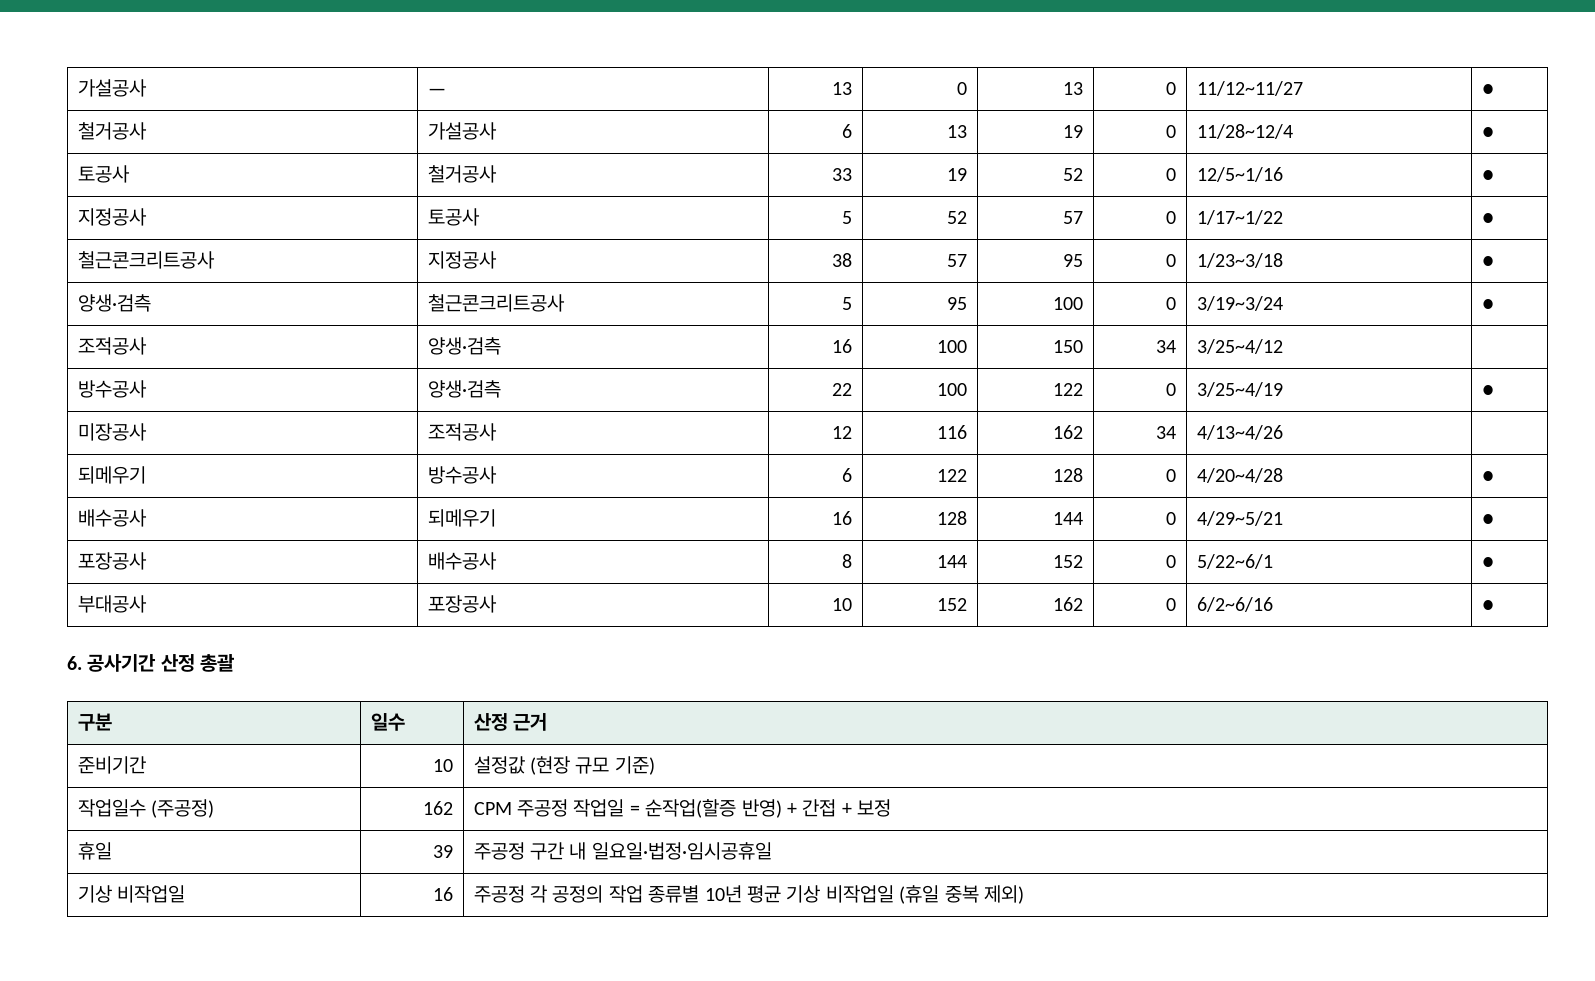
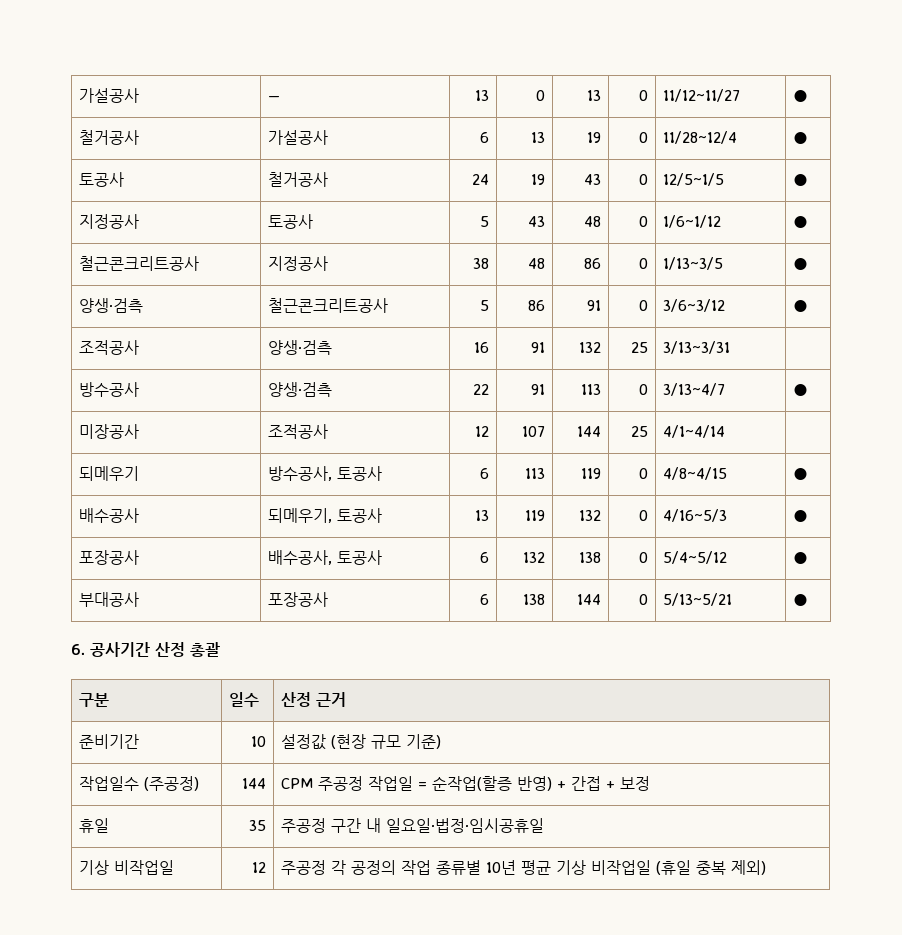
[832,168,853,181] [947,168,968,181] [1063,168,1084,181] [1166,168,1177,181] [1196,167,1283,182] 33 | 19 | 52 | 0 | 12/5~1/16 -> [471,174,489,185] [530,174,545,185] [583,174,601,185] [638,174,648,185] [663,173,725,186] 24 | 19 | 43 | 0 | 12/5~1/5
[947,211,968,224] [1063,211,1084,224] [1166,211,1177,224] [1196,210,1283,225] 52 | 57 | 0 | 1/17~1/22 -> [527,216,545,227] [583,216,601,227] [638,216,648,227] [663,215,722,228] 43 | 48 | 0 | 1/6~1/12
[947,254,968,267] [1063,254,1084,267] [1166,254,1177,267] [1196,253,1283,268] 57 | 95 | 0 | 1/23~3/18 -> [527,258,545,269] [583,258,601,269] [638,258,648,269] [663,257,724,270] 48 | 86 | 0 | 1/13~3/5
[947,297,968,310] [1053,297,1084,310] [1166,297,1177,310] [1196,296,1283,311] 95 | 100 | 0 | 3/19~3/24 -> [527,300,545,311] [586,300,601,311] [638,300,648,311] [663,299,726,312] 86 | 91 | 0 | 3/6~3/12
[937,340,968,353] [1053,340,1084,353] [1156,340,1177,353] [1196,339,1283,354] 100 | 150 | 34 | 3/25~4/12 -> [530,342,545,353] [578,342,601,353] [630,342,648,353] [663,341,731,354] 91 | 132 | 25 | 3/13~3/31
[937,383,968,396] [1053,383,1084,396] [1166,383,1177,396] [1196,382,1283,397] 100 | 122 | 0 | 3/25~4/19 -> [530,384,545,395] [580,384,601,395] [638,384,648,395] [663,383,726,396] 91 | 113 | 0 | 3/13~4/7
[937,425,968,439] [1053,425,1084,439] [1156,426,1177,439] [1196,425,1283,440] [77,466,146,484] [427,466,497,484] [842,468,853,482] [937,469,968,482] [1053,468,1084,482] [1166,469,1177,482] [1196,468,1283,483] 116 | 162 | 34 | 4/13~4/26 | // 되메우기 | 방수공사 | 6 | 122 | 128 | 0 | 4/20~4/28 -> [521,426,545,437] [576,426,601,437] [630,426,648,437] [663,425,726,438] [79,466,140,481] [268,466,383,481] [479,468,489,479] [524,468,545,479] [580,468,601,479] [638,468,648,479] [663,467,728,480] 107 | 144 | 25 | 4/1~4/14 | // 되메우기 | 방수공사, 토공사 | 6 | 113 | 119 | 0 | 4/8~4/15
[427,509,496,527] [832,511,853,525] [937,511,968,525] [1053,512,1084,525] [1166,512,1177,525] [1196,511,1283,526] 되메우기 | 16 | 128 | 144 | 0 | 4/29~5/21 -> [268,508,383,523] [474,510,489,521] [524,510,545,521] [578,510,601,521] [638,510,648,521] [663,509,728,522] 되메우기, 토공사 | 13 | 119 | 132 | 0 | 4/16~5/3
[427,552,497,570] [842,554,853,568] [937,555,968,568] [1053,555,1084,568] [1166,555,1177,568] [1196,554,1273,569] 배수공사 | 8 | 144 | 152 | 0 | 5/22~6/1 -> [268,550,383,565] [479,552,489,563] [522,552,545,563] [578,552,601,563] [638,552,648,563] [663,551,728,564] 배수공사, 토공사 | 6 | 132 | 138 | 0 | 5/4~5/12
[832,598,853,611] [937,598,968,611] [1053,597,1084,611] [1166,598,1177,611] [1196,597,1273,612] 10 | 152 | 162 | 0 | 6/2~6/16 -> [479,594,489,605] [522,594,545,605] [576,594,601,605] [638,594,648,605] [663,593,733,606] 6 | 138 | 144 | 0 | 5/13~5/21
[423,801,454,815] 162 -> [241,778,266,789] 144
[433,845,454,858] 39 -> [248,820,266,831] 35
[433,887,454,901] 16 -> [251,862,266,873] 12

